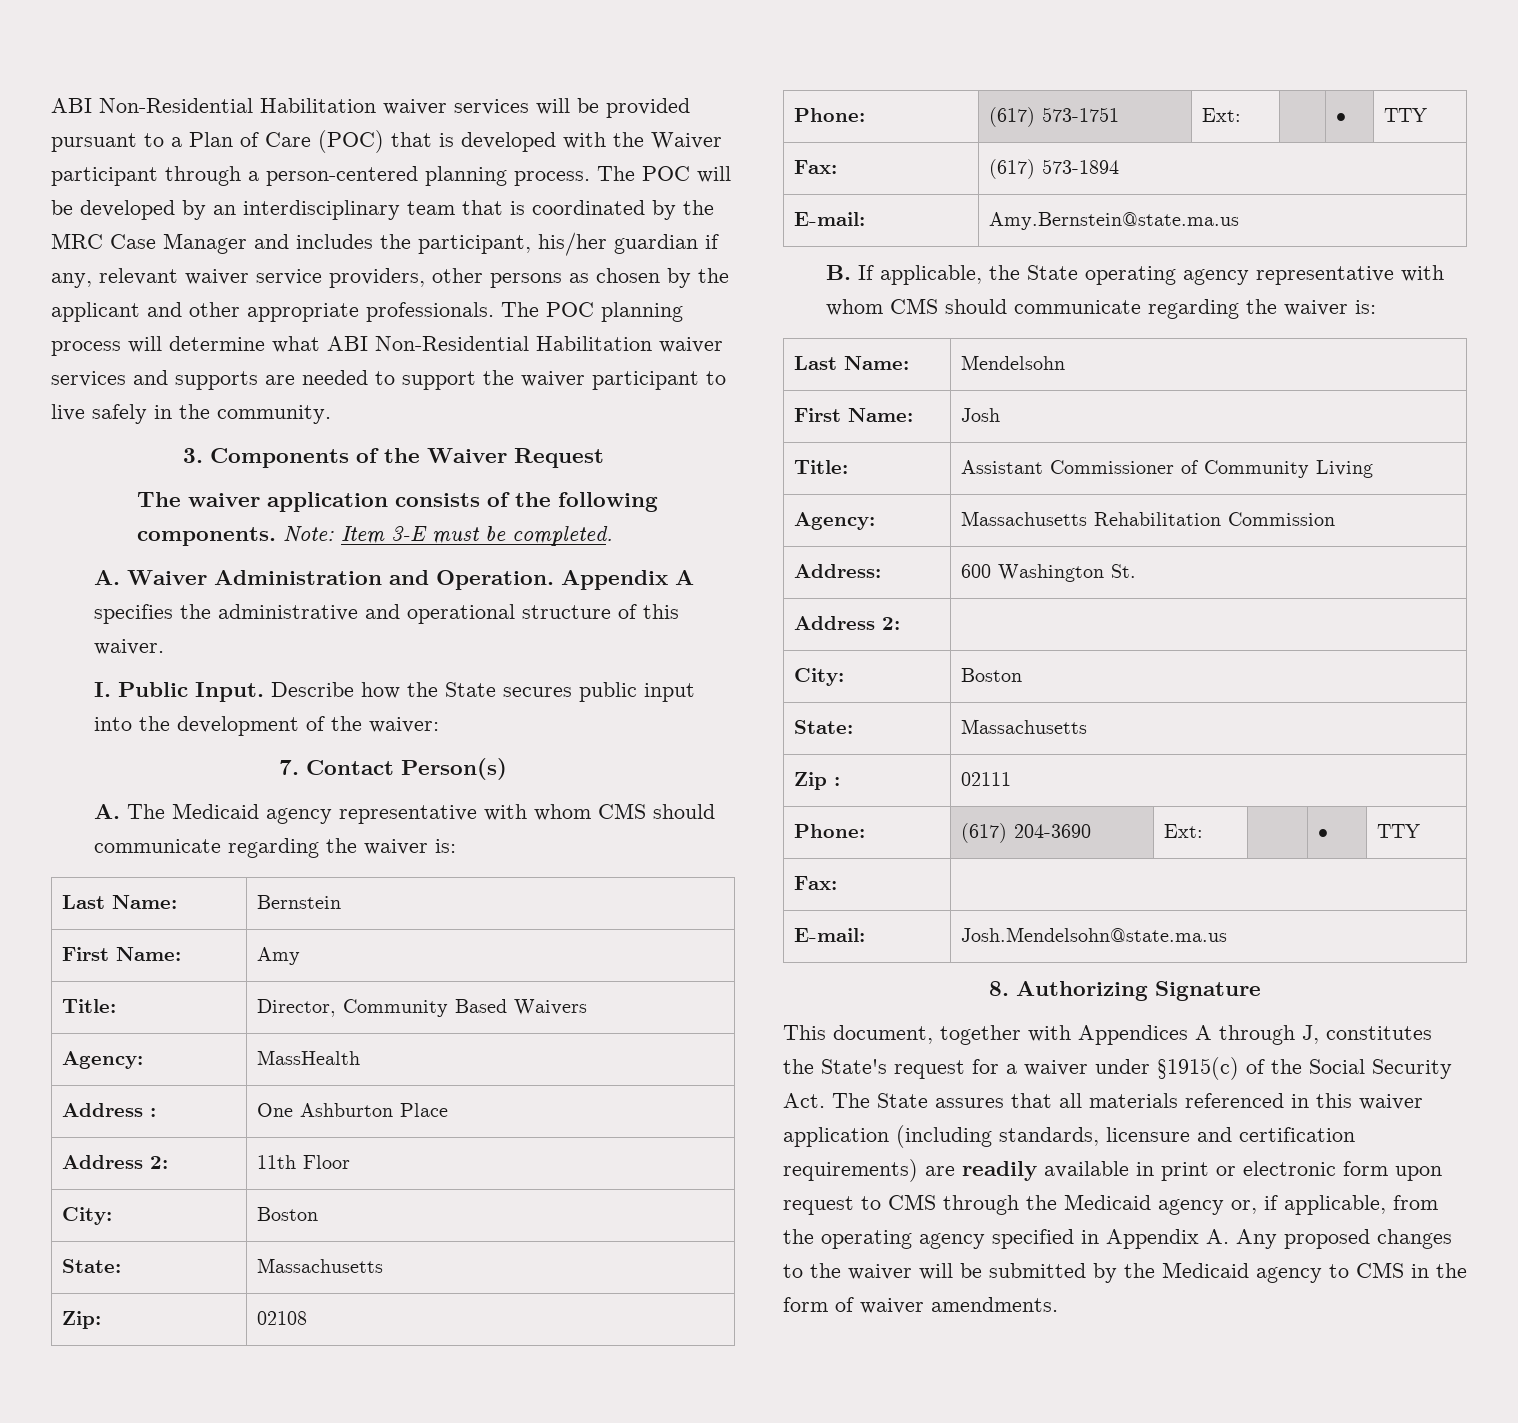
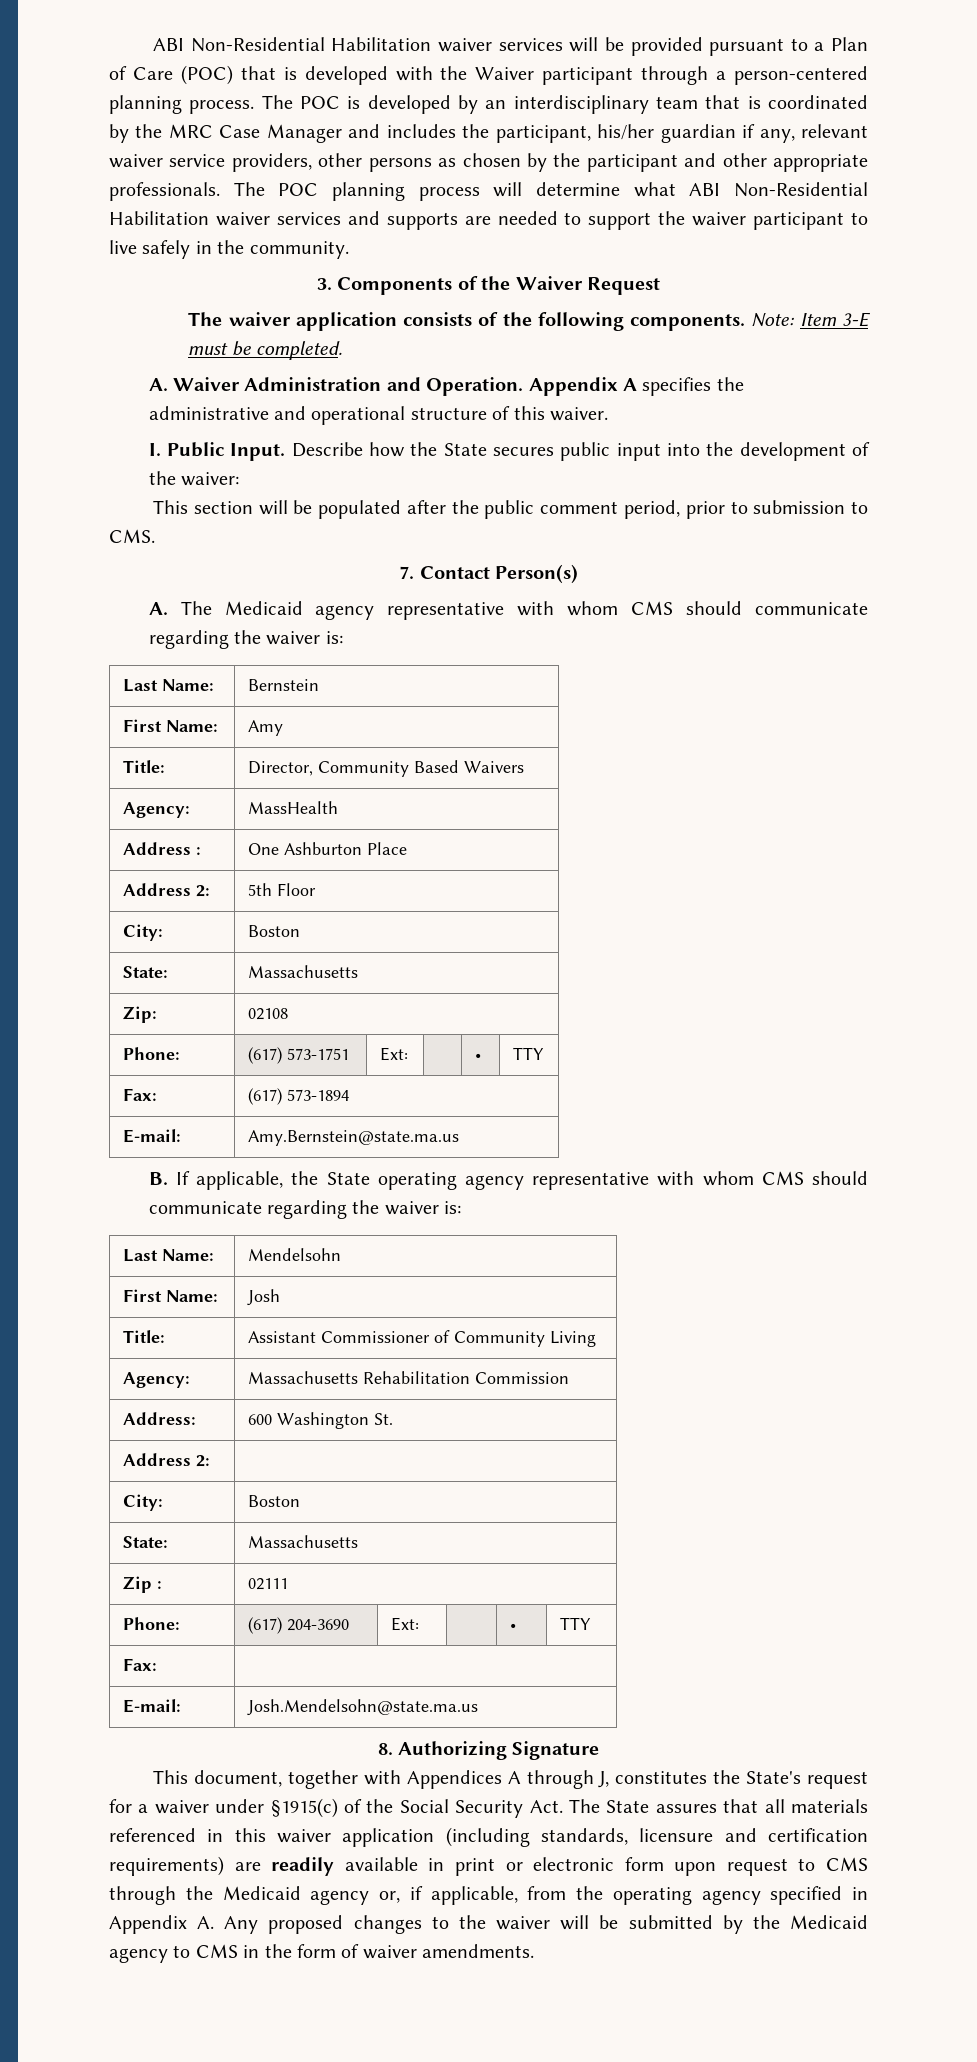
[697,166,731,183] [51,200,73,215] will be -> [347,96,361,109] is
[51,302,140,322] applicant -> [586,154,678,172] participant
(439, 725) none -> [153,500,869,519] [109,529,155,543] // This section will be populated after the public comment period, prior to submission to CMS.
[256,1155,296,1169] 11th -> [248,883,273,896] 5th

